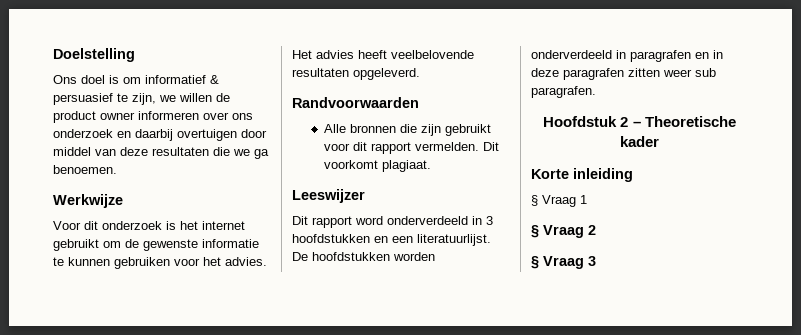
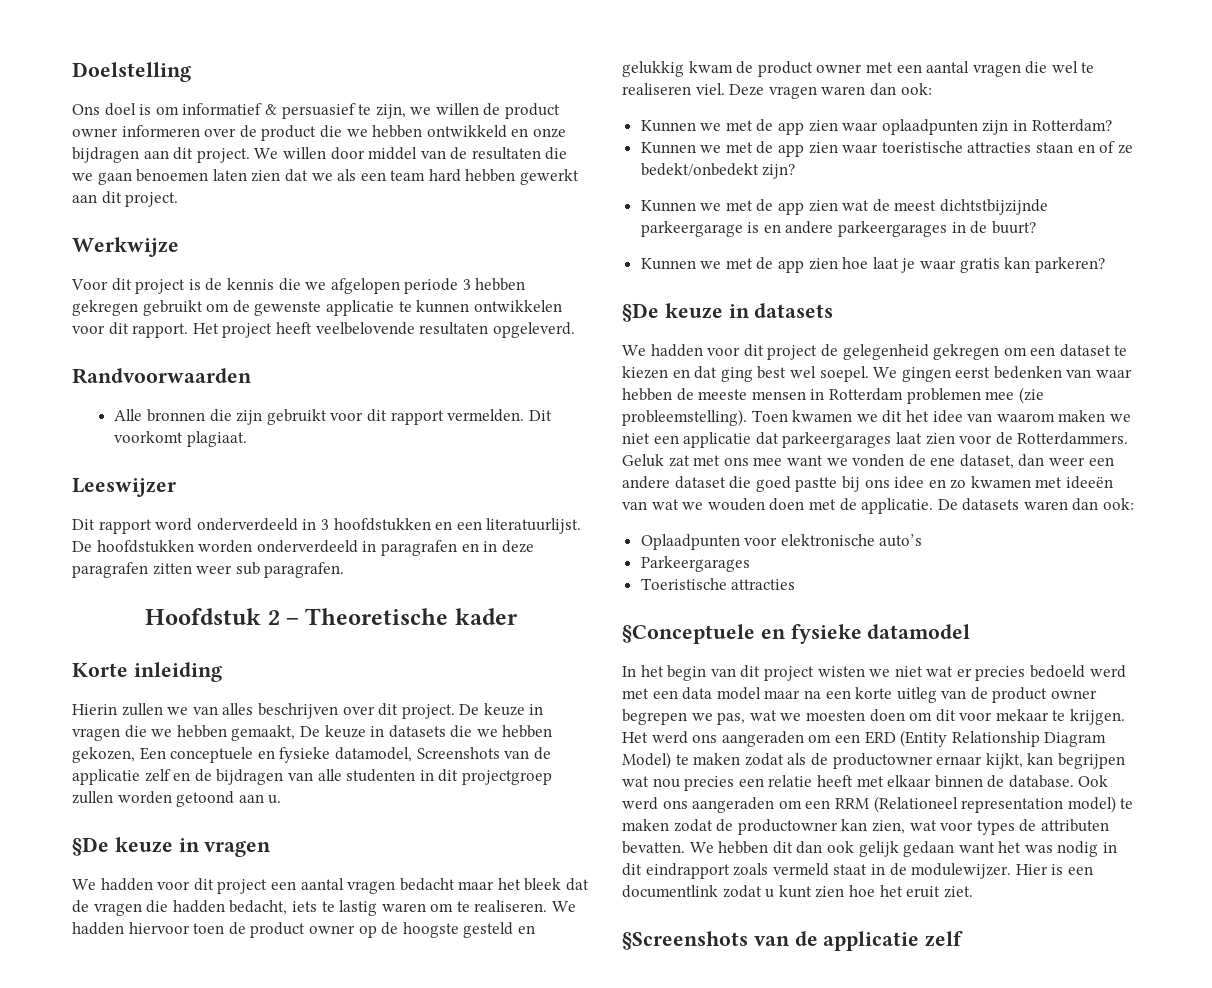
[232,113,253,120] [53,129,237,141] ons onderzoek en daarbij overtuigen -> [239,125,566,141] [72,147,326,163] de product die we hebben ontwikkeld en onze bijdragen aan dit project. We willen
[120,147,148,156] deze -> [450,147,468,160] de
[254,149,269,159] [53,165,117,174] [53,194,123,208] [53,221,245,230] ga benoemen. // Werkwijze // Voor dit onderzoek is het internet -> [97,169,580,185] [72,191,179,207] [72,237,179,257] [71,278,526,294] [72,300,138,316] gaan benoemen laten zien dat we als een team hard hebben gewerkt aan dit project. // Werkwijze // Voor dit project is de kennis die we afgelopen periode 3 hebben gekregen
[202,239,259,248] informatie -> [325,300,394,316] applicatie
[114,257,267,269] [292,50,354,59] gebruiken voor het advies. Het advies -> [473,300,562,312] [72,322,273,338] ontwikkelen voor dit rapport. Het project
[531,195,587,207] [531,225,596,238] [531,256,596,269] § Vraag 1 // § Vraag 2 // § Vraag 3 -> [72,703,544,719] [72,725,553,741] [72,747,551,763] [72,769,552,785] [72,791,282,807] [72,837,272,857] [72,878,590,894] [72,900,577,916] [72,922,535,938] [622,61,1095,77] [622,83,932,99] [640,119,1112,135] [640,141,1133,157] [640,163,796,179] [640,199,1049,215] [640,221,1036,237] [640,257,1105,273] [622,303,834,322] [622,344,1128,360] [622,366,1133,382] [622,387,1044,404] [622,409,1131,426] [622,432,1129,448] [622,454,1114,469] [622,476,1114,492] [622,498,1135,514] [640,534,923,550] [640,556,750,572] [640,578,796,590] [622,624,971,644] [622,665,1126,681] [622,687,1098,703] [622,709,1126,725] [622,730,1107,747] [622,752,1125,769] [622,775,1109,791] [622,796,1134,813] [622,819,1109,835] [622,841,1118,857] [622,863,1093,879] [622,885,973,898] [622,931,964,951] Hierin zullen we van alles beschrijven over dit project. De keuze in vragen die we hebben gemaakt, De keuze in datasets die we hebben gekozen, Een conceptuele en fysieke datamodel, Screenshots van de applicatie zelf en de bijdragen van alle studenten in dit projectgroep zullen worden getoond aan u. // §De keuze in vragen // We hadden voor dit project een aantal vragen bedacht maar het bleek dat de vragen die hadden bedacht, iets te lastig waren om te realiseren. We hadden hiervoor toen de product owner op de hoogste gesteld en gelukkig kwam de product owner met een aantal vragen die wel te realiseren viel. Deze vragen waren dan ook: // Kunnen we met de app zien waar oplaadpunten zijn in Rotterdam? // Kunnen we met de app zien waar toeristische attracties staan en of ze bedekt/onbedekt zijn? // Kunnen we met de app zien wat de meest dichtstbijzijnde parkeergarage is en andere parkeergarages in de buurt? // Kunnen we met de app zien hoe laat je waar gratis kan parkeren? // §De keuze in datasets // We hadden voor dit project de gelegenheid gekregen om een dataset te kiezen en dat ging best wel soepel. We gingen eerst bedenken van waar hebben de meeste mensen in Rotterdam problemen mee (zie probleemstelling). Toen kwamen we dit het idee van waarom maken we niet een applicatie dat parkeergarages laat zien voor de Rotterdammers. Geluk zat met ons mee want we vonden de ene dataset, dan weer een andere dataset die goed pastte bij ons idee en zo kwamen met ideeën van wat we wouden doen met de applicatie. De datasets waren dan ook: // Oplaadpunten voor elektronische auto’s // Parkeergarages // Toeristische attracties // §Conceptuele en fysieke datamodel // In het begin van dit project wisten we niet wat er precies bedoeld werd met een data model maar na een korte uitleg van de product owner begrepen we pas, wat we moesten doen om dit voor mekaar te krijgen. Het werd ons aangeraden om een ERD (Entity Relationship Diagram Model) te maken zodat als de productowner ernaar kijkt, kan begrijpen wat nou precies een relatie heeft met elkaar binnen de database. Ook werd ons aangeraden om een RRM (Relationeel representation model) te maken zodat de productowner kan zien, wat voor types de attributen bevatten. We hebben dit dan ook gelijk gedaan want het was nodig in dit eindrapport zoals vermeld staat in de modulewijzer. Hier is een documentlink zodat u kunt zien hoe het eruit ziet. // §Screenshots van de applicatie zelf

